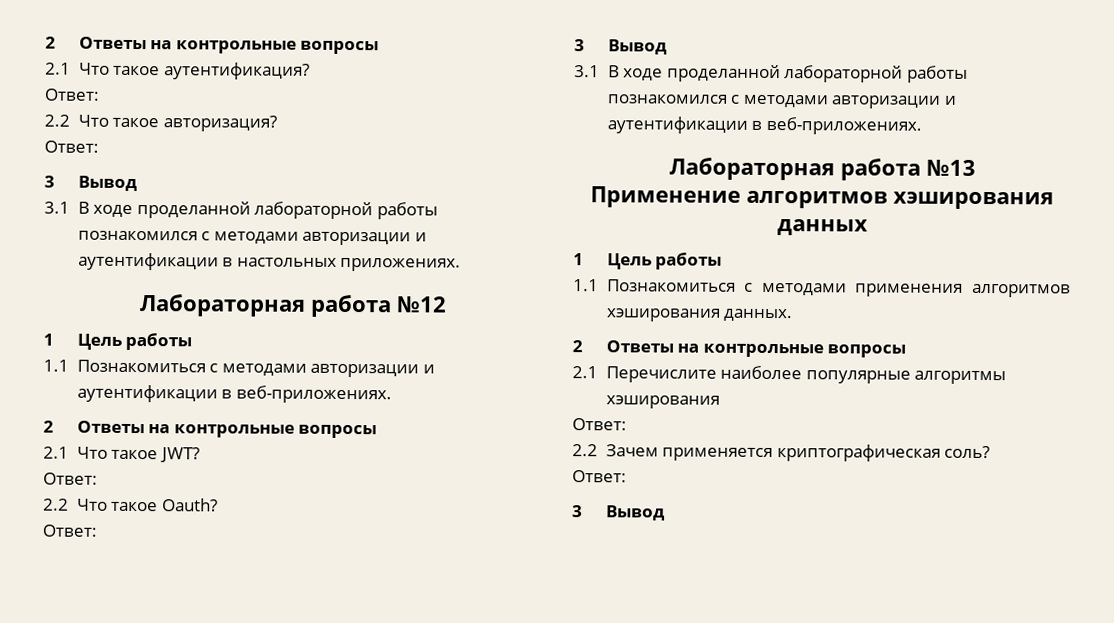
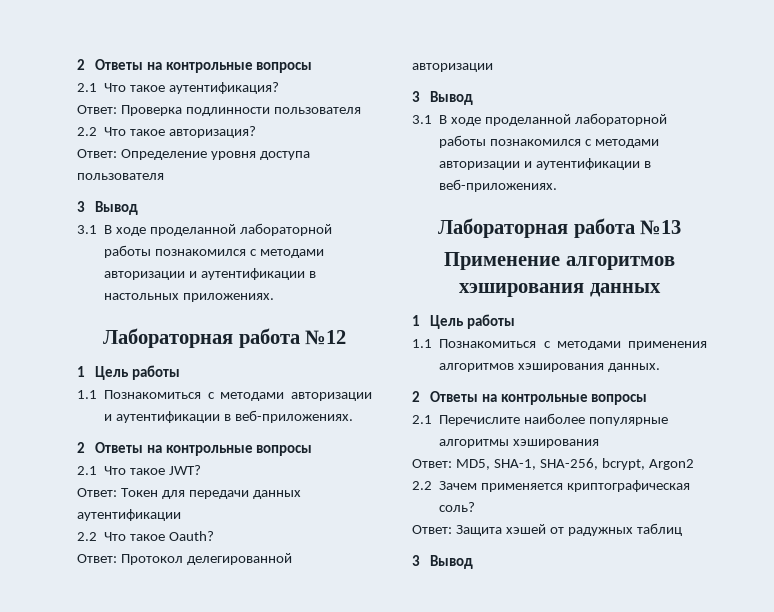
(100, 94) none -> [120,105,361,116] Проверка подлинности пользователя
(99, 146) none -> [120,149,310,160] [77,173,164,180] Определение уровня доступа пользователя
(98, 478) none -> [120,488,301,499] [77,509,181,521] Токен для передачи данных аутентификации
(97, 530) none -> [120,553,292,565] [412,63,493,72] Протокол делегированной авторизации
(627, 424) none -> [455,458,694,470] MD5, SHA-1, SHA-256, bcrypt, Argon2
(627, 476) none -> [455,523,682,536] Защита хэшей от радужных таблиц

